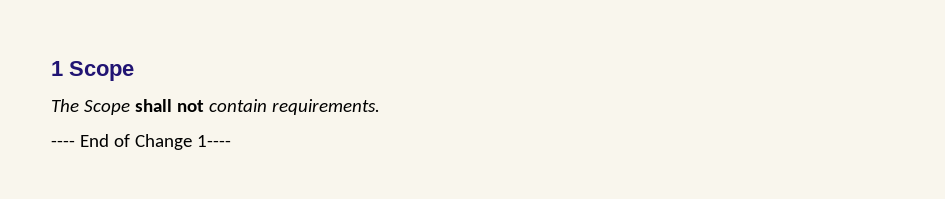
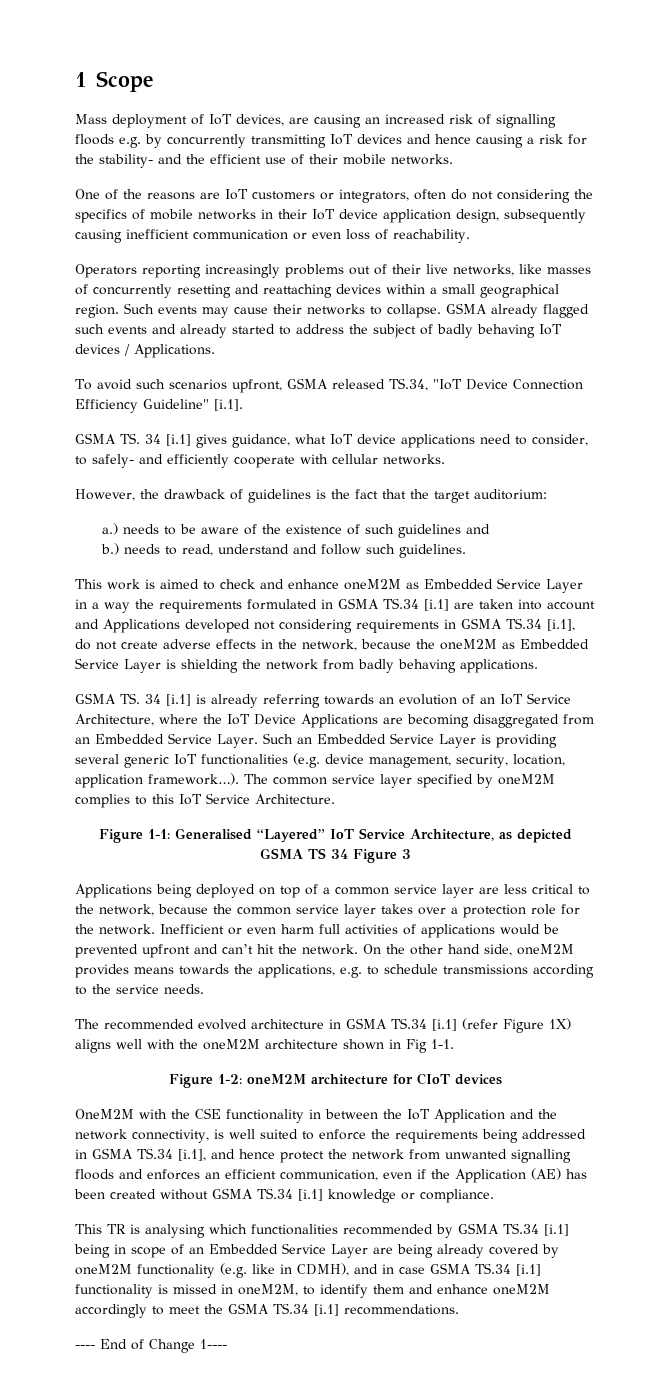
[51,99,380,115] The Scope shall not contain requirements. -> [75,114,556,128] [75,134,587,148] [75,154,453,168] [75,189,593,203] [75,209,586,223] [75,229,470,243] [75,264,591,278] [75,284,559,298] [75,303,589,318] [75,324,562,338] [75,344,215,358] [75,378,583,393] [75,399,243,413] [75,433,588,448] [75,454,445,468] [75,489,547,503] [102,523,491,538] [101,543,467,558] [75,578,583,593] [75,598,595,613] [75,618,575,633] [75,639,589,651] [75,658,538,673] [75,693,571,708] [75,714,594,728] [75,733,557,748] [75,753,565,768] [75,773,555,788] [75,793,335,808] [98,828,572,843] [259,848,411,863] [75,884,590,898] [75,904,580,918] [75,924,559,938] [75,944,574,958] [75,964,594,978] [75,984,204,995] [75,1018,571,1033] [75,1039,454,1053] [168,1073,502,1088] [75,1108,557,1123] [75,1129,586,1143] [75,1148,571,1163] [75,1168,587,1183] [74,1188,494,1203] [75,1223,569,1238] [74,1243,559,1258] [75,1263,541,1278] [75,1284,550,1298] [75,1303,459,1318] Mass deployment of IoT devices, are causing an increased risk of signalling floods e.g. by concurrently transmitting IoT devices and hence causing a risk for the stability- and the efficient use of their mobile networks. // One of the reasons are IoT customers or integrators, often do not considering the specifics of mobile networks in their IoT device application design, subsequently causing inefficient communication or even loss of reachability. // Operators reporting increasingly problems out of their live networks, like masses of concurrently resetting and reattaching devices within a small geographical region. Such events may cause their networks to collapse. GSMA already flagged such events and already started to address the subject of badly behaving IoT devices / Applications. // To avoid such scenarios upfront, GSMA released TS.34, "IoT Device Connection Efficiency Guideline" [i.1]. // GSMA TS. 34 [i.1] gives guidance, what IoT device applications need to consider, to safely- and efficiently cooperate with cellular networks. // However, the drawback of guidelines is the fact that the target auditorium: // a.) needs to be aware of the existence of such guidelines and // b.) needs to read, understand and follow such guidelines. // This work is aimed to check and enhance oneM2M as Embedded Service Layer in a way the requirements formulated in GSMA TS.34 [i.1] are taken into account and Applications developed not considering requirements in GSMA TS.34 [i.1], do not create adverse effects in the network, because the oneM2M as Embedded Service Layer is shielding the network from badly behaving applications. // GSMA TS. 34 [i.1] is already referring towards an evolution of an IoT Service Architecture, where the IoT Device Applications are becoming disaggregated from an Embedded Service Layer. Such an Embedded Service Layer is providing several generic IoT functionalities (e.g. device management, security, location, application framework…). The common service layer specified by oneM2M complies to this IoT Service Architecture. // Figure 1-1: Generalised “Layered” IoT Service Architecture, as depicted GSMA TS 34 Figure 3 // Applications being deployed on top of a common service layer are less critical to the network, because the common service layer takes over a protection role for the network. Inefficient or even harm full activities of applications would be prevented upfront and can’t hit the network. On the other hand side, oneM2M provides means towards the applications, e.g. to schedule transmissions according to the service needs. // The recommended evolved architecture in GSMA TS.34 [i.1] (refer Figure 1X) aligns well with the oneM2M architecture shown in Fig 1-1. // Figure 1-2: oneM2M architecture for CIoT devices // OneM2M with the CSE functionality in between the IoT Application and the network connectivity, is well suited to enforce the requirements being addressed in GSMA TS.34 [i.1], and hence protect the network from unwanted signalling floods and enforces an efficient communication, even if the Application (AE) has been created without GSMA TS.34 [i.1] knowledge or compliance. // This TR is analysing which functionalities recommended by GSMA TS.34 [i.1] being in scope of an Embedded Service Layer are being already covered by oneM2M functionality (e.g. like in CDMH), and in case GSMA TS.34 [i.1] functionality is missed in oneM2M, to identify them and enhance oneM2M accordingly to meet the GSMA TS.34 [i.1] recommendations.

